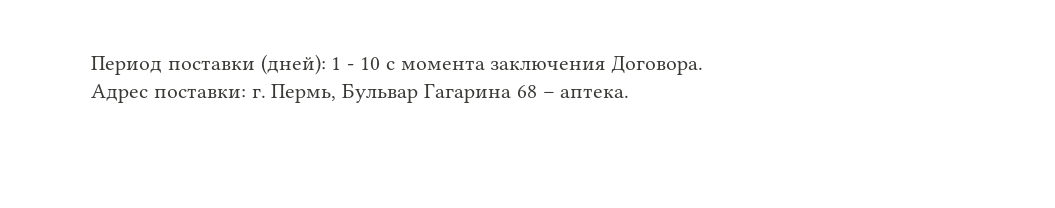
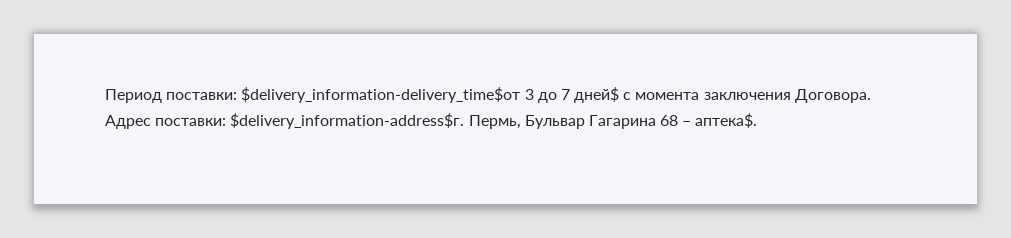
[167,54,381,75] поставки (дней): 1 - 10 -> [166,87,620,103] поставки: $delivery_information-delivery_time$от 3 до 7 дней$
[251,88,266,98] г. -> [230,113,465,129] $delivery_information-address$г.
[560,88,630,98] аптека. -> [695,113,758,128] аптека$.

